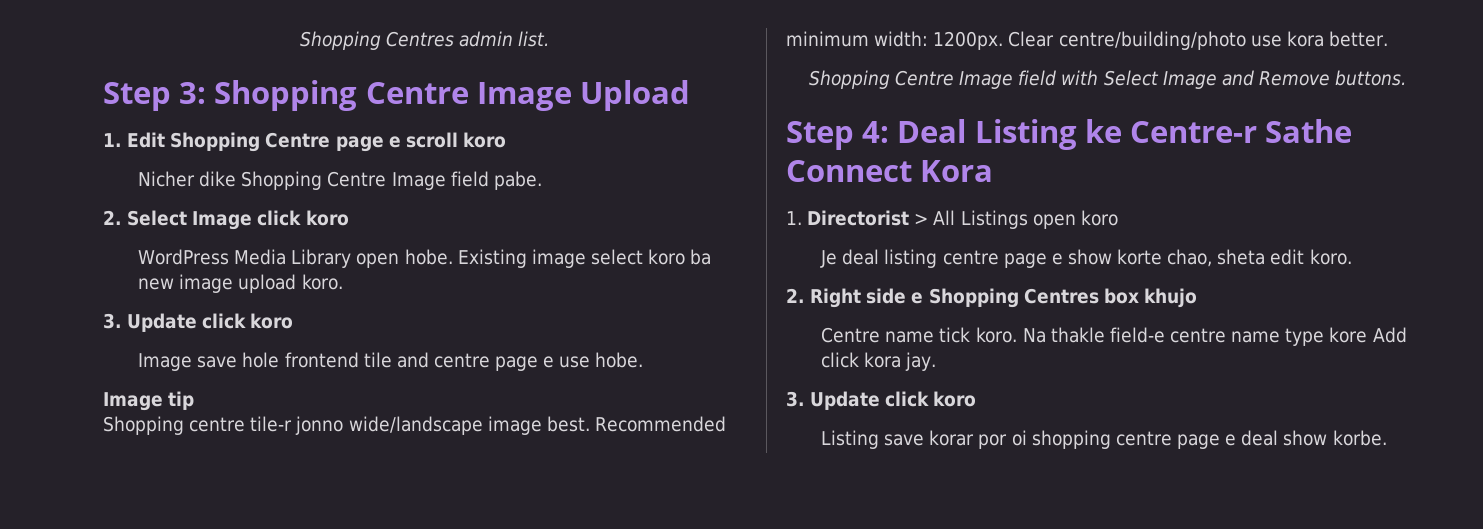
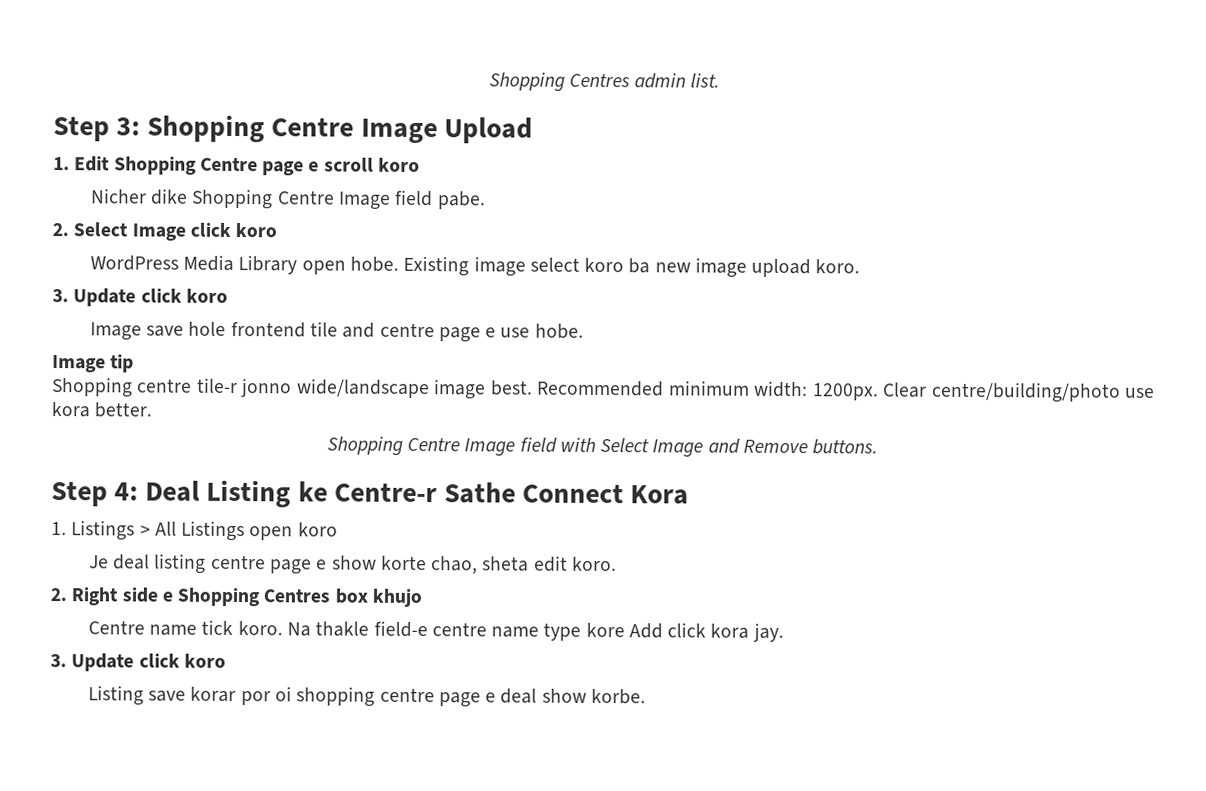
[807,210,910,226] Directorist -> [71,520,136,541] Listings

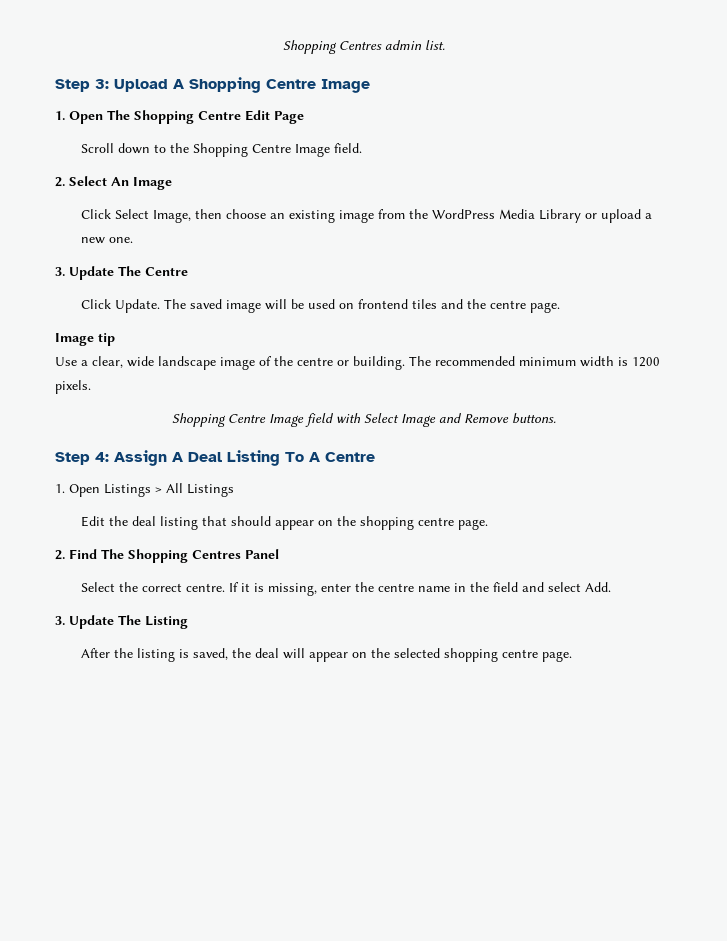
[146,114,534,144] [53,156,420,176] [90,188,486,210] Shopping Centre Image Upload // 1. Edit Shopping Centre page e scroll koro // Nicher dike Shopping Centre Image field pabe. -> [114,77,370,93] [55,110,304,124] [81,143,363,157] Upload A Shopping Centre Image // 1. Open The Shopping Centre Edit Page // Scroll down to the Shopping Centre Image field.
[131,222,278,241] [89,254,861,278] [52,288,228,307] [89,321,584,343] [52,354,135,373] [51,377,1155,403] [51,402,153,418] Image click koro // WordPress Media Library open hobe. Existing image select koro ba new image upload koro. // 3. Update click koro // Image save hole frontend tile and centre page e use hobe. // Image tip // Shopping centre tile-r jonno wide/landscape image best. Recommended minimum width: 1200px. Clear centre/building/photo use kora better. -> [111,177,172,190] [81,209,653,223] [81,237,134,244] [55,266,188,280] [81,299,561,313] [55,333,115,346] [55,356,660,370] [55,380,91,394] An Image // Click Select Image, then choose an existing image from the WordPress Media Library or upload a new one. // 3. Update The Centre // Click Update. The saved image will be used on frontend tiles and the centre page. // Image tip // Use a clear, wide landscape image of the centre or building. The recommended minimum width is 1200 pixels.
[144,479,690,508] [51,522,67,536] Deal Listing ke Centre-r Sathe Connect Kora // 1. -> [114,450,375,466] [55,484,100,497] Assign A Deal Listing To A Centre // 1. Open
[249,522,338,541] [88,553,617,575] [50,587,422,608] [87,619,784,642] [50,653,226,672] [87,685,646,708] open koro // Je deal listing centre page e show korte chao, sheta edit koro. // 2. Right side e Shopping Centres box khujo // Centre name tick koro. Na thakle field-e centre name type kore Add click kora jay. // 3. Update click koro // Listing save korar por oi shopping centre page e deal show korbe. -> [81,516,489,530] [55,549,279,563] [81,582,612,596] [55,615,188,629] [81,648,573,662] // Edit the deal listing that should appear on the shopping centre page. // 2. Find The Shopping Centres Panel // Select the correct centre. If it is missing, enter the centre name in the field and select Add. // 3. Update The Listing // After the listing is saved, the deal will appear on the selected shopping centre page.

